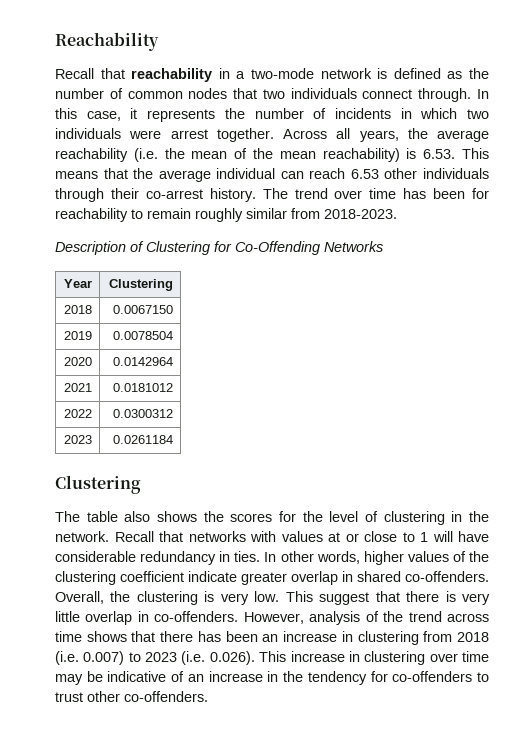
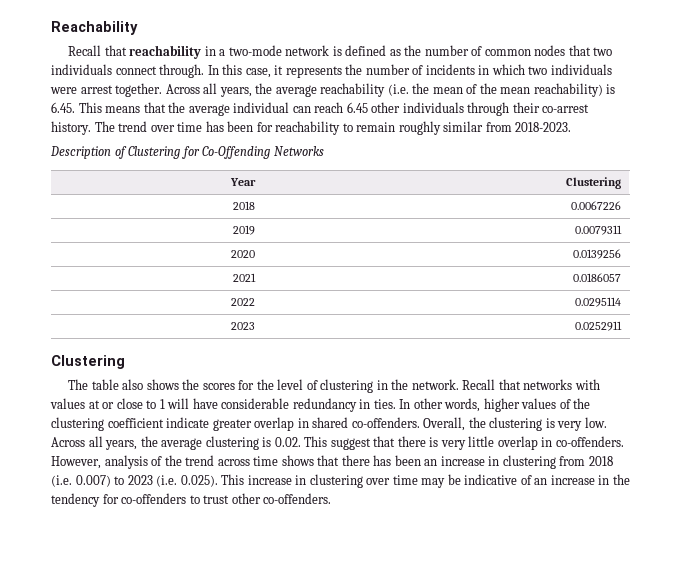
[423,149,456,159] 6.53. -> [51,102,75,113] 6.45.
[350,169,379,179] 6.53 -> [346,102,368,113] 6.45
[113,305,174,314] 0.0067150 -> [570,201,621,210] 0.0067226
[113,331,174,340] 0.0078504 -> [574,225,622,235] 0.0079311
[113,357,174,366] 0.0142964 -> [572,249,621,259] 0.0139256
[113,383,174,392] 0.0181012 -> [572,273,621,282] 0.0186057
[113,409,174,418] 0.0300312 -> [574,297,621,307] 0.0295114
[113,435,174,444] 0.0261184 -> [574,321,622,331] 0.0252911
(280, 596) none -> [51,436,301,450] Across all years, the average clustering is 0.02.
[209,651,255,665] 0.026). -> [180,475,218,487] 0.025).

